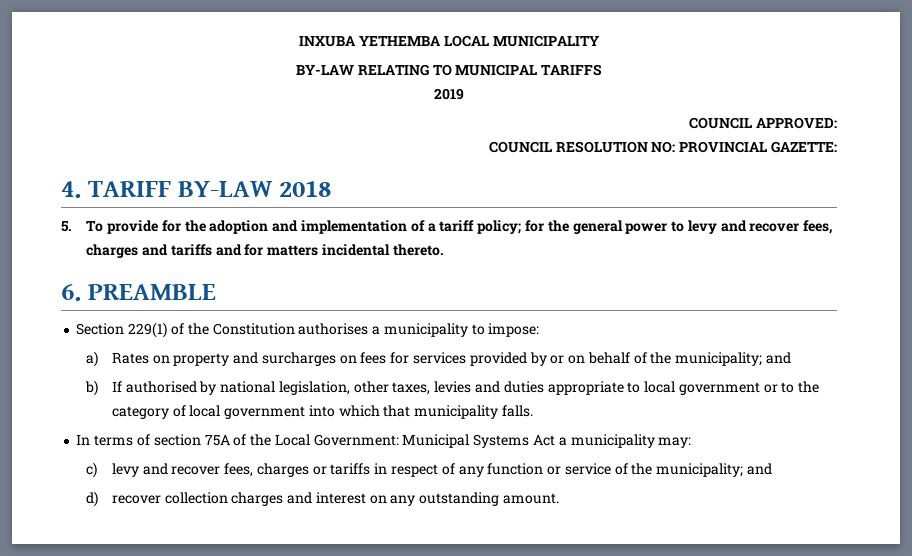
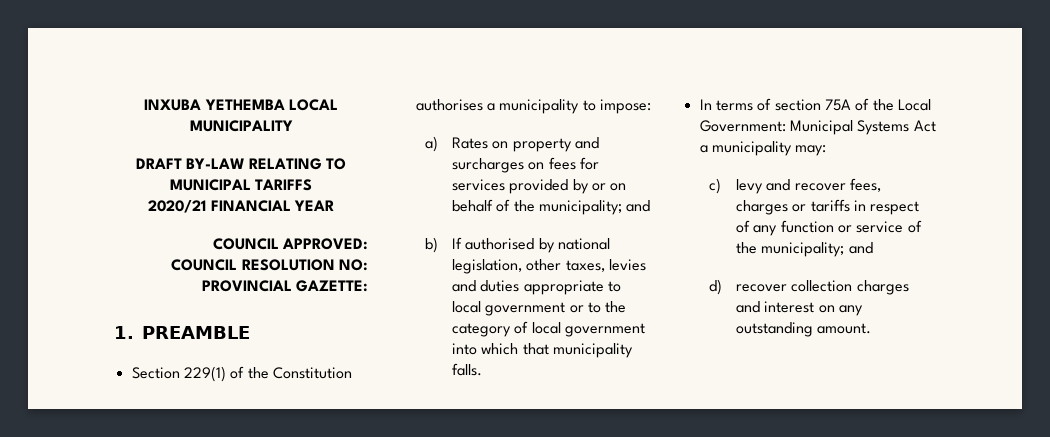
(600, 41) none -> [135,158,182,169] DRAFT
[434,88,464,100] 2019 -> [148,200,334,213] 2020/21 FINANCIAL YEAR
[61,181,331,198] [61,220,833,234] [86,244,444,258] [61,284,81,301] 4. TARIFF BY-LAW 2018 // 5. To provide for the adoption and implementation of a tariff policy; for the general power to levy and recover fees, charges and tariffs and for matters incidental thereto. // 6. -> [114,326,134,339] 1.

